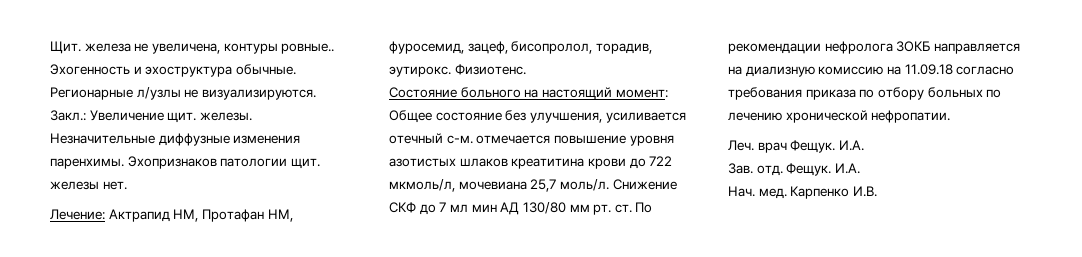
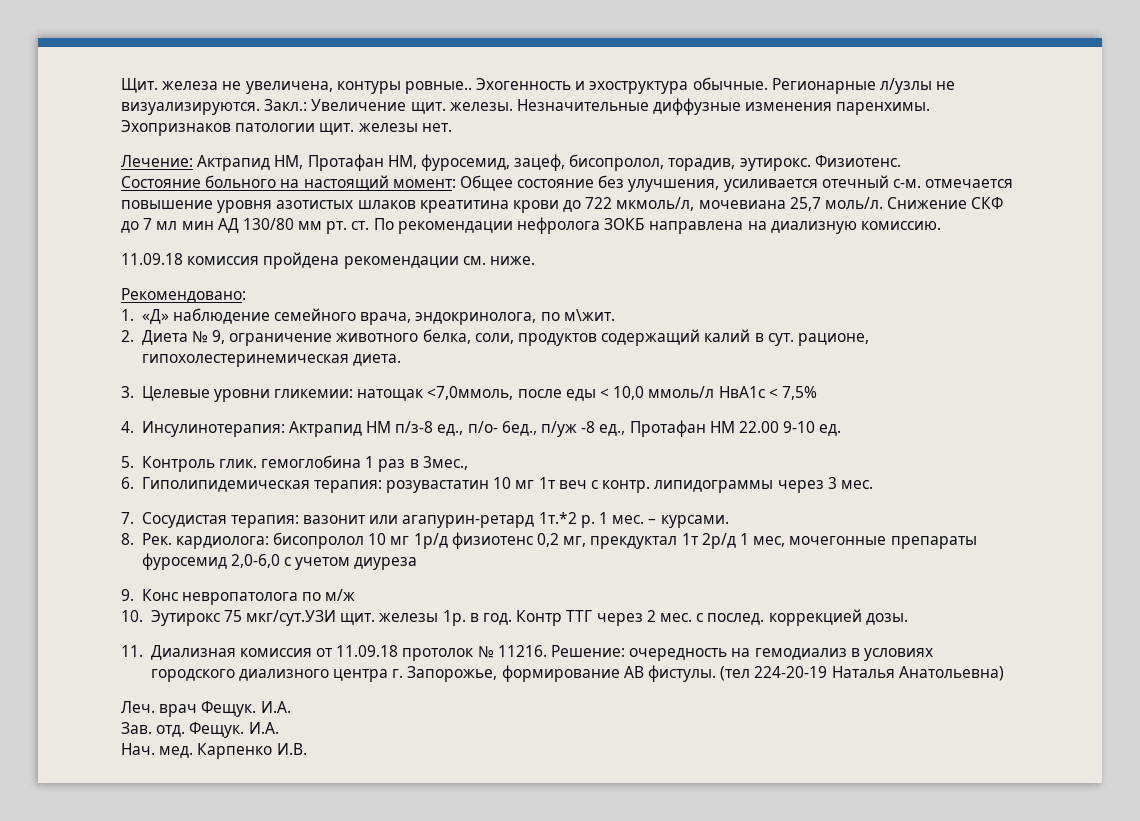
[933,43,1020,54] направляется -> [649,221,744,234] направлена
[818,64,1015,75] [728,87,1002,100] [728,110,951,123] комиссию на 11.09.18 согласно требования приказа по отбору больных по лечению хронической нефропатии. -> [860,221,941,230] [121,252,535,269] [121,288,246,303] [121,308,615,325] [121,329,869,346] [141,354,401,367] [121,386,817,402] [121,420,842,437] [121,455,468,472] [121,477,873,493] [121,512,729,528] [121,532,977,549] [141,553,418,570] [121,589,356,605] [121,609,908,626] [121,645,933,661] [150,665,1004,682] комиссию. // 11.09.18 комиссия пройдена рекомендации см. ниже. // Рекомендовано: // 1. «Д» наблюдение семейного врача, эндокринолога, по м\жит. // 2. Диета № 9, ограничение животного белка, соли, продуктов содержащий калий в сут. рационе, гипохолестеринемическая диета. // 3. Целевые уровни гликемии: натощак <7,0ммоль, после еды < 10,0 ммоль/л НвА1с < 7,5% // 4. Инсулинотерапия: Актрапид НМ п/з-8 ед., п/о- 6ед., п/уж -8 ед., Протафан НМ 22.00 9-10 ед. // 5. Контроль глик. гемоглобина 1 раз в 3мес., // 6. Гиполипидемическая терапия: розувастатин 10 мг 1т веч с контр. липидограммы через 3 мес. // 7. Сосудистая терапия: вазонит или агапурин-ретард 1т.*2 р. 1 мес. – курсами. // 8. Рек. кардиолога: бисопролол 10 мг 1р/д физиотенс 0,2 мг, прекдуктал 1т 2р/д 1 мес, мочегонные препараты фуросемид 2,0-6,0 с учетом диуреза // 9. Конс невропатолога по м/ж // 10. Эутирокс 75 мкг/сут.УЗИ щит. железы 1р. в год. Контр ТТГ через 2 мес. с послед. коррекцией дозы. // 11. Диализная комиссия от 11.09.18 протолок № 11216. Решение: очередность на гемодиализ в условиях городского диализного центра г. Запорожье, формирование АВ фистулы. (тел 224-20-19 Наталья Анатольевна)

